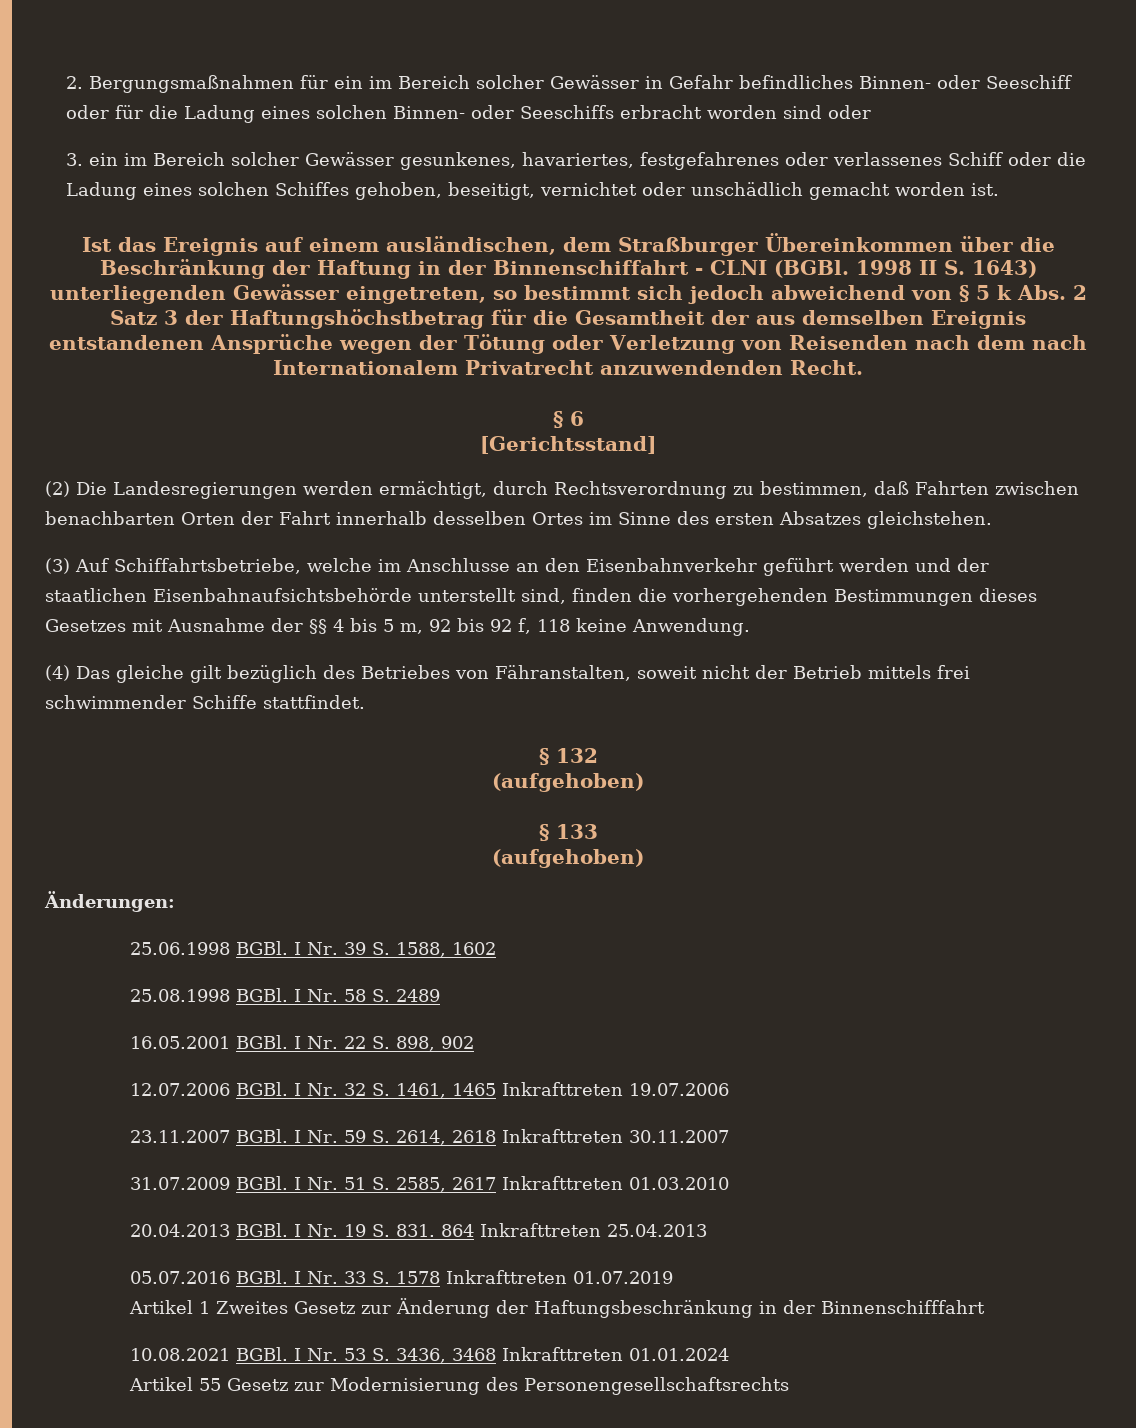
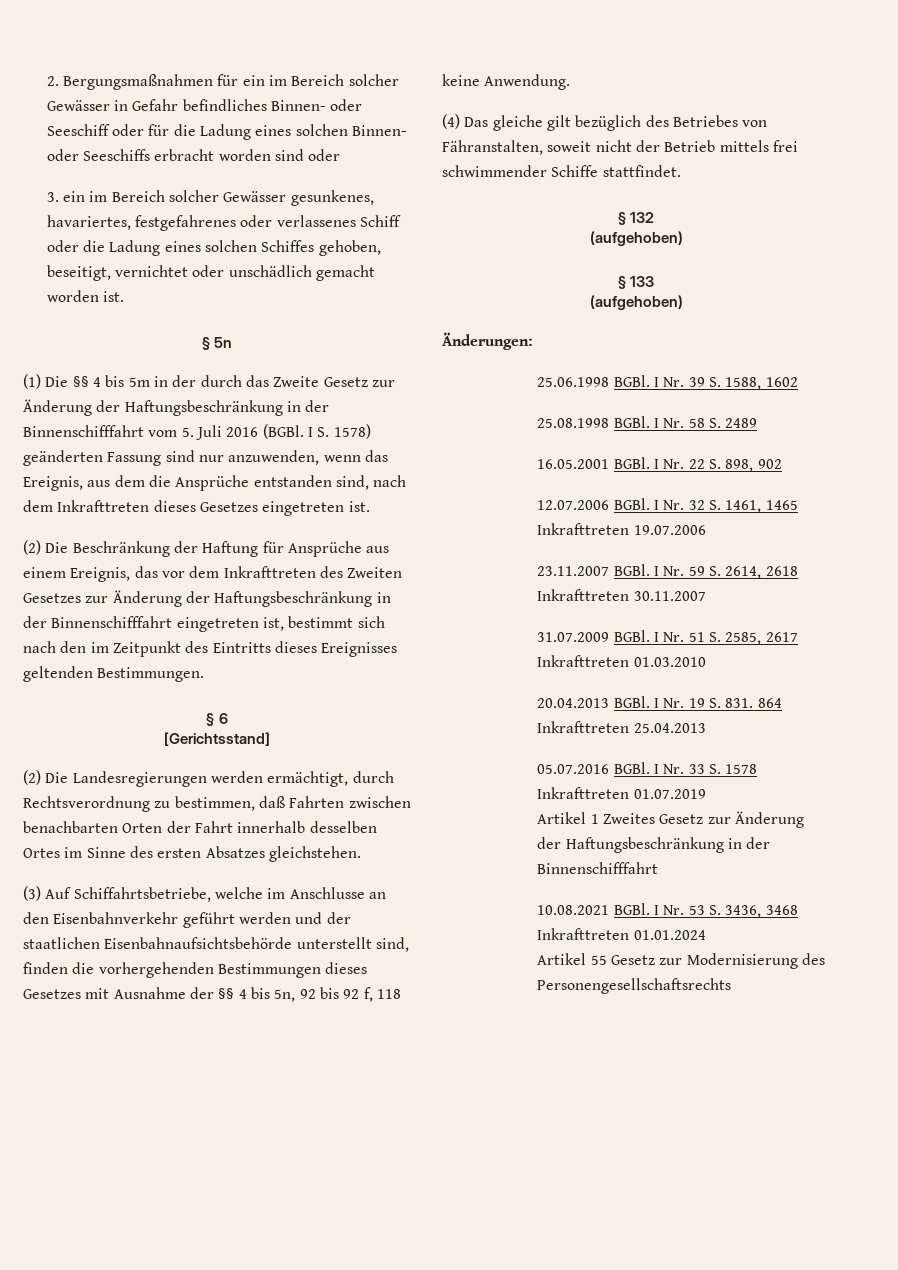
[81,233,1055,256] [99,259,1037,279] [49,284,1087,304] [110,309,1026,329] [49,334,1087,354] [273,360,863,375] Ist das Ereignis auf einem ausländischen, dem Straßburger Übereinkommen über die Beschränkung der Haftung in der Binnenschiffahrt - CLNI (BGBl. 1998 II S. 1643) unterliegenden Gewässer eingetreten, so bestimmt sich jedoch abweichend von § 5 k Abs. 2 Satz 3 der Haftungshöchstbetrag für die Gesamtheit der aus demselben Ereignis entstandenen Ansprüche wegen der Tötung oder Verletzung von Reisenden nach dem nach Internationalem Privatrecht anzuwendenden Recht. -> [201,337,233,350] [23,374,395,389] [23,399,330,416] [23,424,371,440] [23,450,388,466] [23,475,407,491] [23,500,370,516] [23,540,390,557] [23,566,403,582] [23,590,391,607] [23,616,385,632] [23,641,398,657] [23,666,205,682] § 5n // (1) Die §§ 4 bis 5m in der durch das Zweite Gesetz zur Änderung der Haftungsbeschränkung in der Binnenschifffahrt vom 5. Juli 2016 (BGBl. I S. 1578) geänderten Fassung sind nur anzuwenden, wenn das Ereignis, aus dem die Ansprüche entstanden sind, nach dem Inkrafttreten dieses Gesetzes eingetreten ist. // (2) Die Beschränkung der Haftung für Ansprüche aus einem Ereignis, das vor dem Inkrafttreten des Zweiten Gesetzes zur Änderung der Haftungsbeschränkung in der Binnenschifffahrt eingetreten ist, bestimmt sich nach den im Zeitpunkt des Eintritts dieses Ereignisses geltenden Bestimmungen.
[383,619,423,634] 5 m, -> [274,989,296,1002] 5n,

